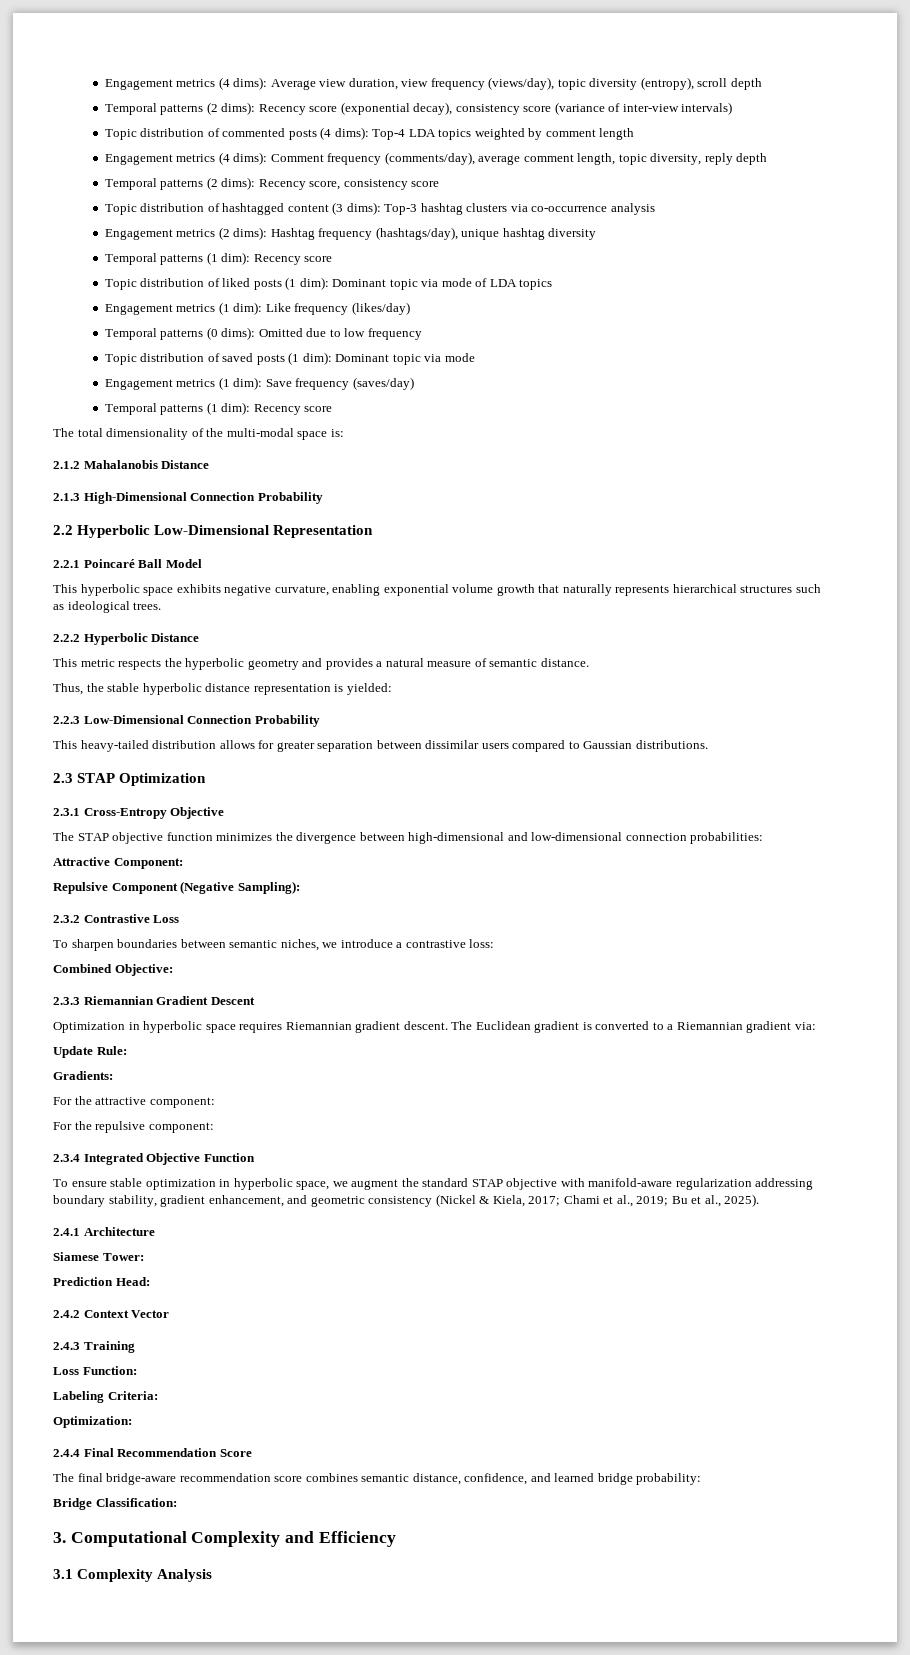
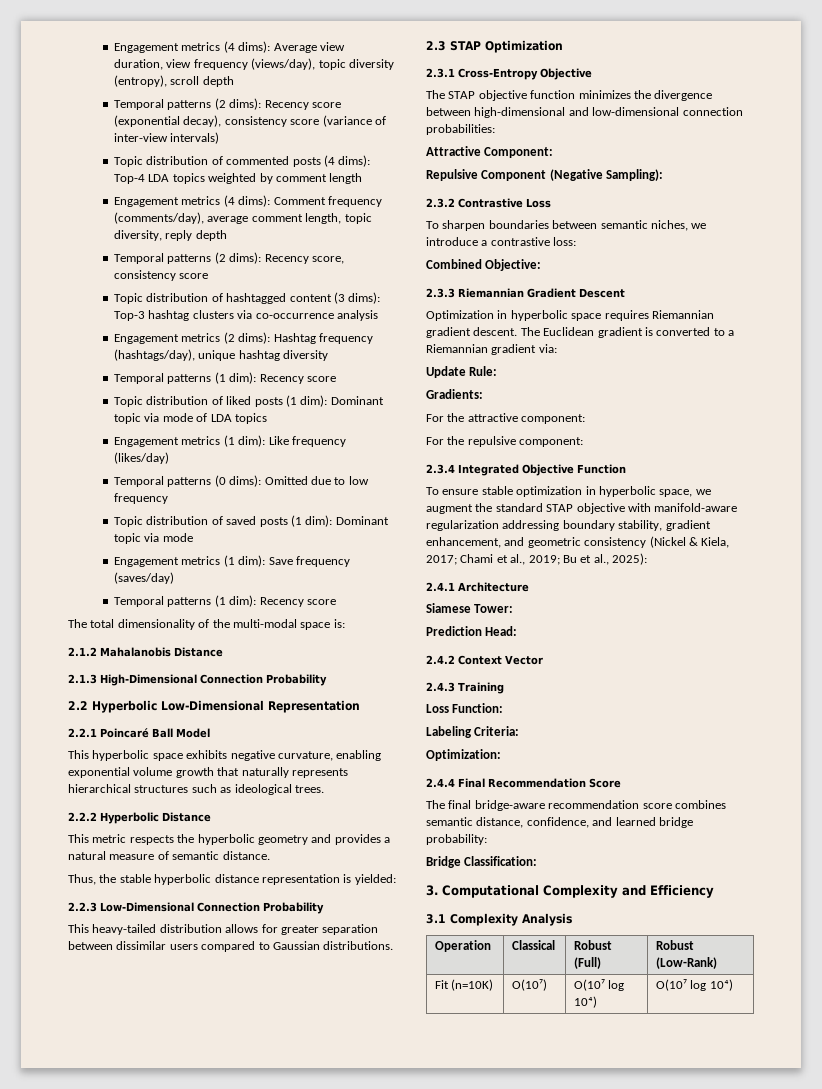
[724,1194,760,1207] 2025). -> [612,553,647,565] 2025):
(213, 1575) none -> [435,940,492,952] [512,940,556,950] [574,940,613,950] [574,957,602,969] [656,940,695,950] [656,957,718,969] [435,979,494,991] [512,979,548,991] [574,979,625,991] [574,996,598,1008] [656,979,733,991] // Operation | Classical | Robust (Full) | Robust (Low-Rank) // Fit (n=10K) | O(10⁷) | O(10⁷ log 10⁴) | O(10⁷ log 10⁴)

